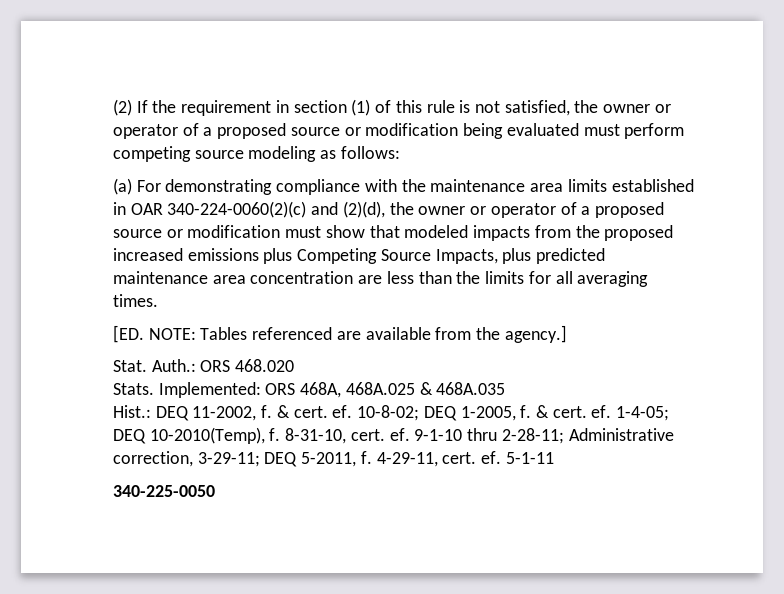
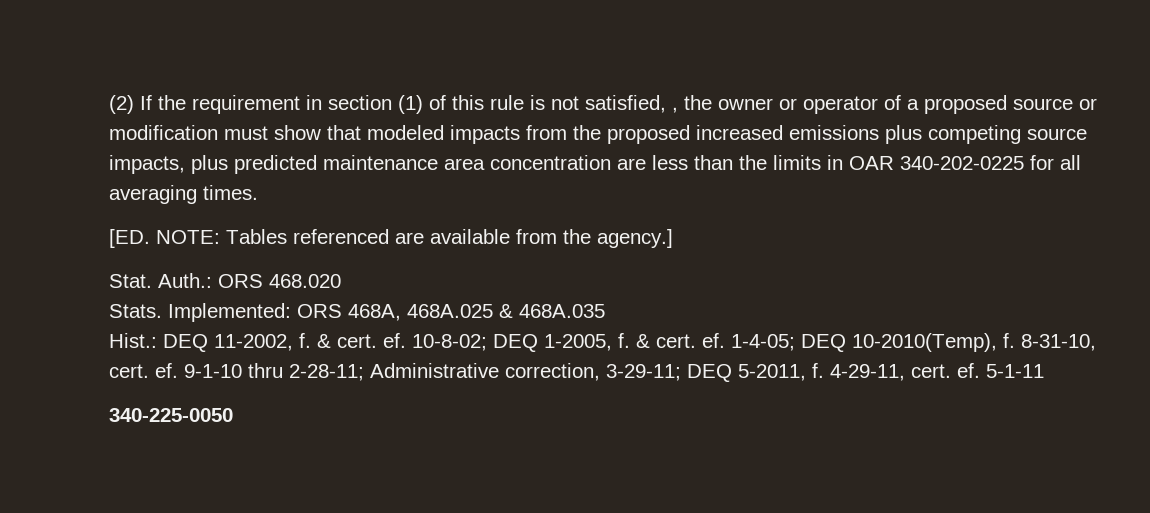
[574,100,671,113] [113,123,685,139] [113,146,400,162] [113,178,694,195] [113,201,385,218] the owner or operator of a proposed source or modification being evaluated must perform competing source modeling as follows: // (a) For demonstrating compliance with the maintenance area limits established in OAR 340-224-0060(2)(c) and (2)(d), -> [672,107,678,113] ,
[297,248,498,264] Competing Source Impacts, -> [928,125,1087,144] [109,155,185,174] competing source impacts,
(525, 277) none -> [827,155,1024,170] in OAR 340-202-0225

